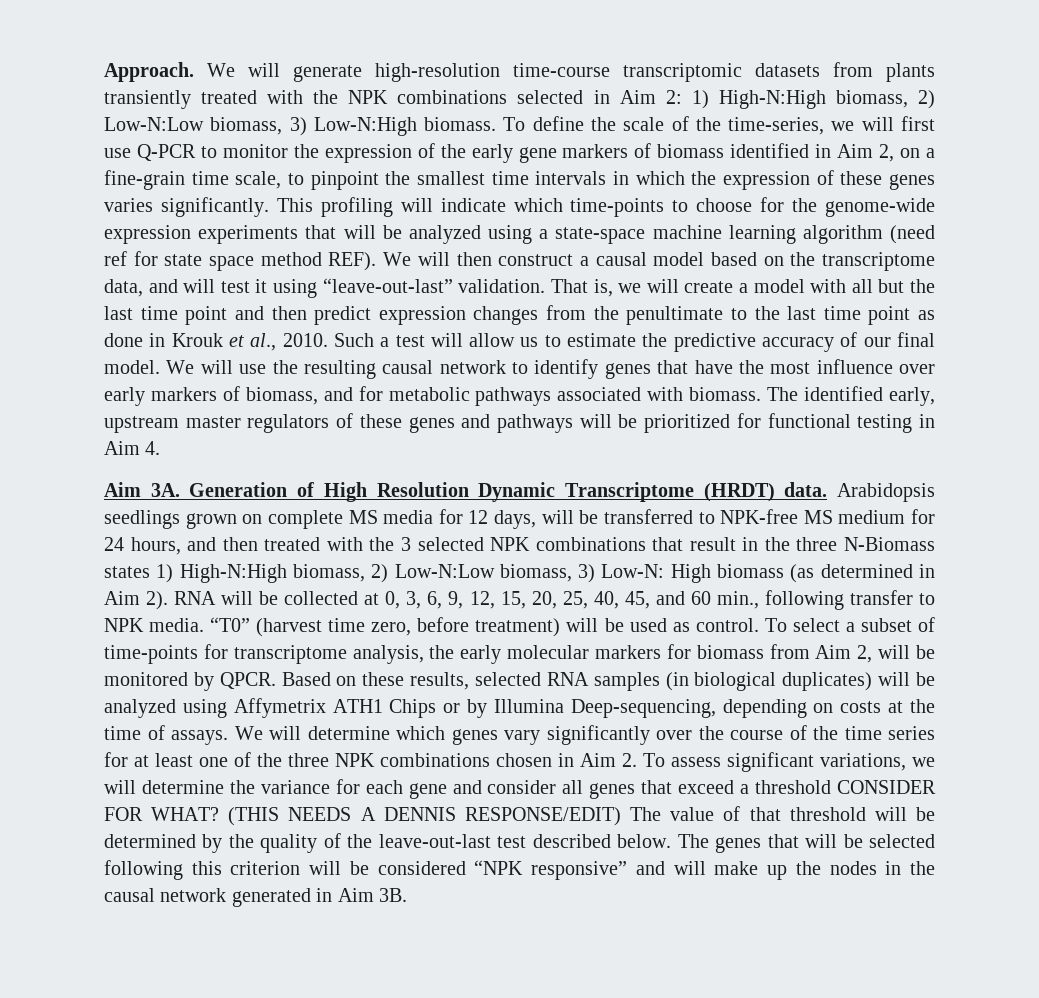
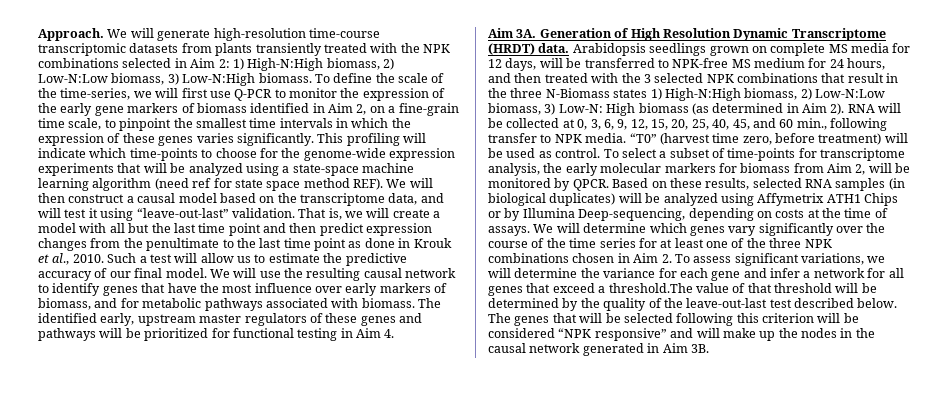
[487,780,557,794] consider -> [770,268,886,278] infer a network for
[755,780,936,794] [104,807,662,826] threshold CONSIDER FOR WHAT? (THIS NEEDS A DENNIS RESPONSE/EDIT) The -> [608,283,693,293] threshold.The

